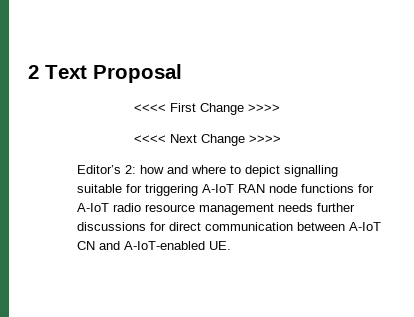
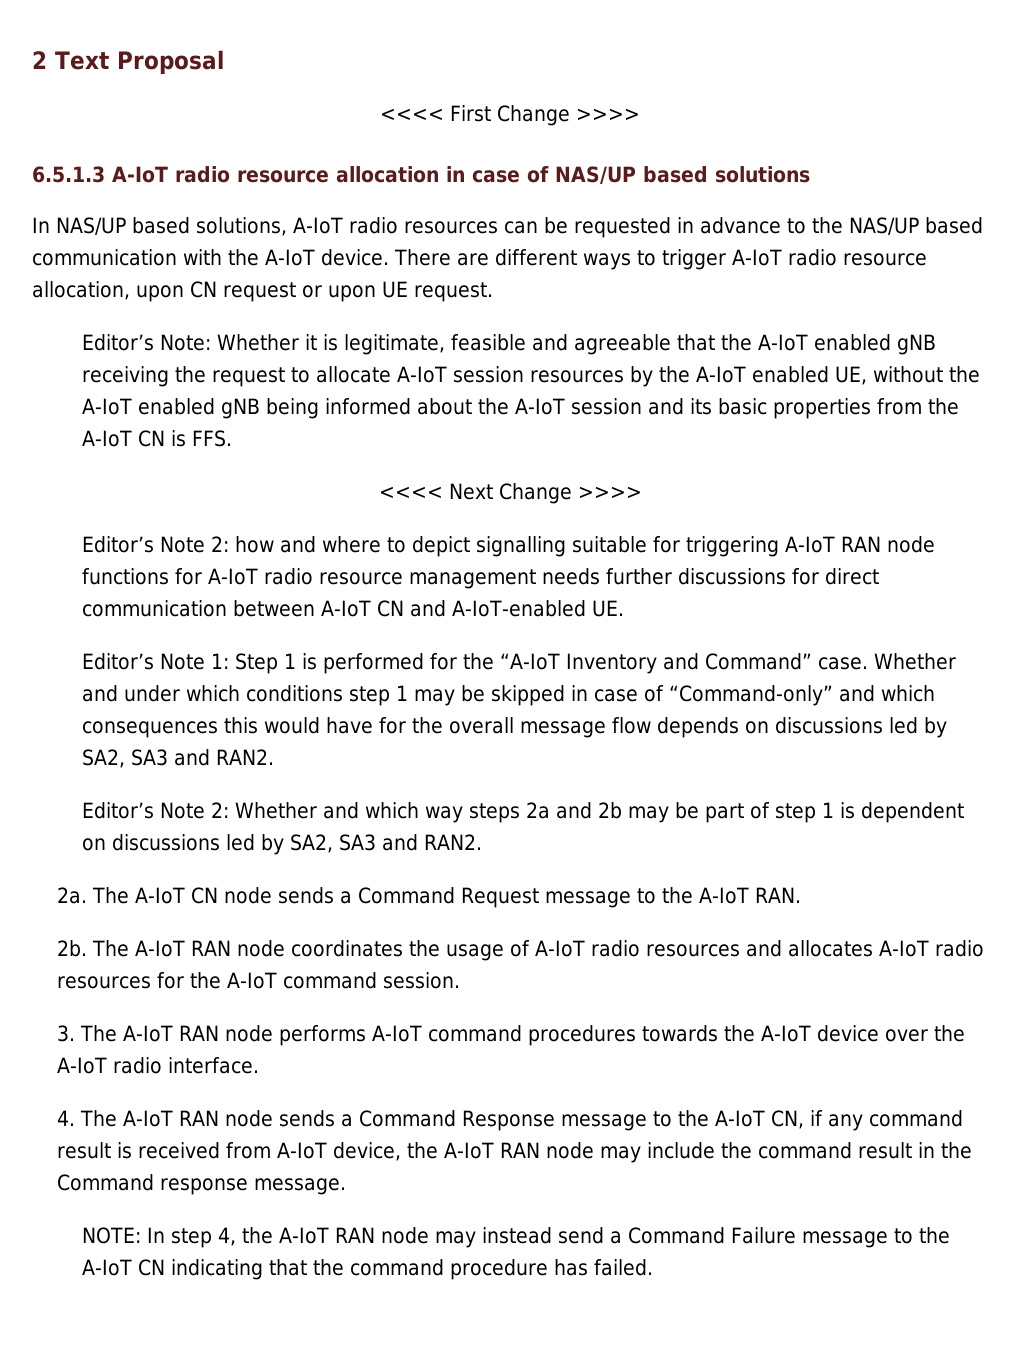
(280, 108) none -> [32,166,810,184] [32,217,983,238] [32,249,927,270] [32,281,493,302] [82,334,937,355] [82,366,981,387] [82,398,960,419] [82,430,233,447] // 6.5.1.3 A-IoT radio resource allocation in case of NAS/UP based solutions // In NAS/UP based solutions, A-IoT radio resources can be requested in advance to the NAS/UP based communication with the A-IoT device. There are different ways to trigger A-IoT radio resource allocation, upon CN request or upon UE request. // Editor’s Note: Whether it is legitimate, feasible and agreeable that the A-IoT enabled gNB receiving the request to allocate A-IoT session resources by the A-IoT enabled UE, without the A-IoT enabled gNB being informed about the A-IoT session and its basic properties from the A-IoT CN is FFS.
(122, 169) none -> [160,536,206,553] Note
(232, 245) none -> [82,653,957,674] [82,685,936,706] [82,717,948,738] [82,749,275,768] [82,802,965,823] [82,834,483,855] [57,887,802,908] [57,940,985,961] [57,972,461,989] [57,1025,966,1046] [57,1057,260,1074] [57,1110,964,1131] [57,1142,973,1163] [57,1174,347,1195] [82,1227,951,1248] [82,1259,654,1280] // Editor’s Note 1: Step 1 is performed for the “A-IoT Inventory and Command” case. Whether and under which conditions step 1 may be skipped in case of “Command-only” and which consequences this would have for the overall message flow depends on discussions led by SA2, SA3 and RAN2. // Editor’s Note 2: Whether and which way steps 2a and 2b may be part of step 1 is dependent on discussions led by SA2, SA3 and RAN2. // 2a. The A-IoT CN node sends a Command Request message to the A-IoT RAN. // 2b. The A-IoT RAN node coordinates the usage of A-IoT radio resources and allocates A-IoT radio resources for the A-IoT command session. // 3. The A-IoT RAN node performs A-IoT command procedures towards the A-IoT device over the A-IoT radio interface. // 4. The A-IoT RAN node sends a Command Response message to the A-IoT CN, if any command result is received from A-IoT device, the A-IoT RAN node may include the command result in the Command response message. // NOTE: In step 4, the A-IoT RAN node may instead send a Command Failure message to the A-IoT CN indicating that the command procedure has failed.

